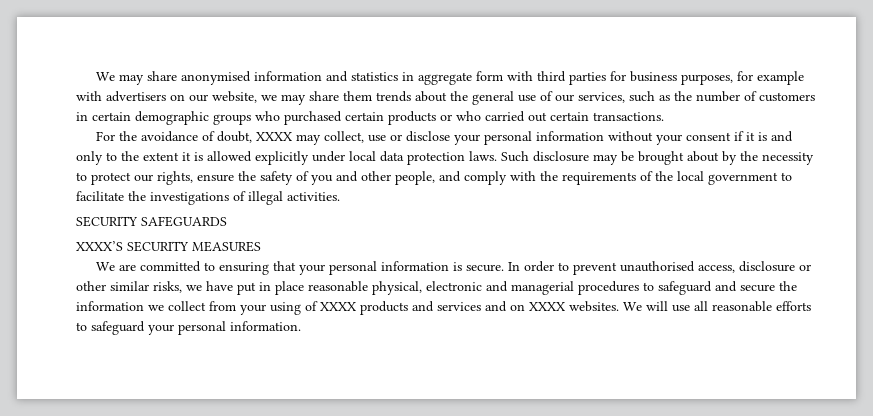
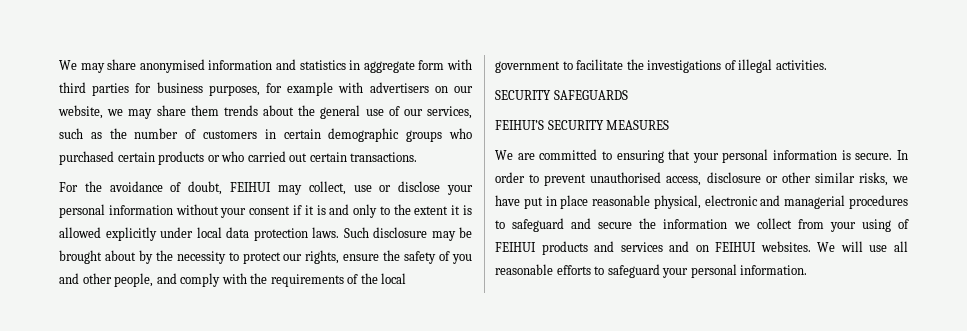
[255,132,293,141] XXXX -> [230,182,272,192] FEIHUI
[76,241,123,251] XXXX’S -> [495,120,544,130] FEIHUI’S
[320,302,357,311] XXXX -> [495,242,536,252] FEIHUI
[529,302,566,311] XXXX -> [715,242,757,252] FEIHUI

